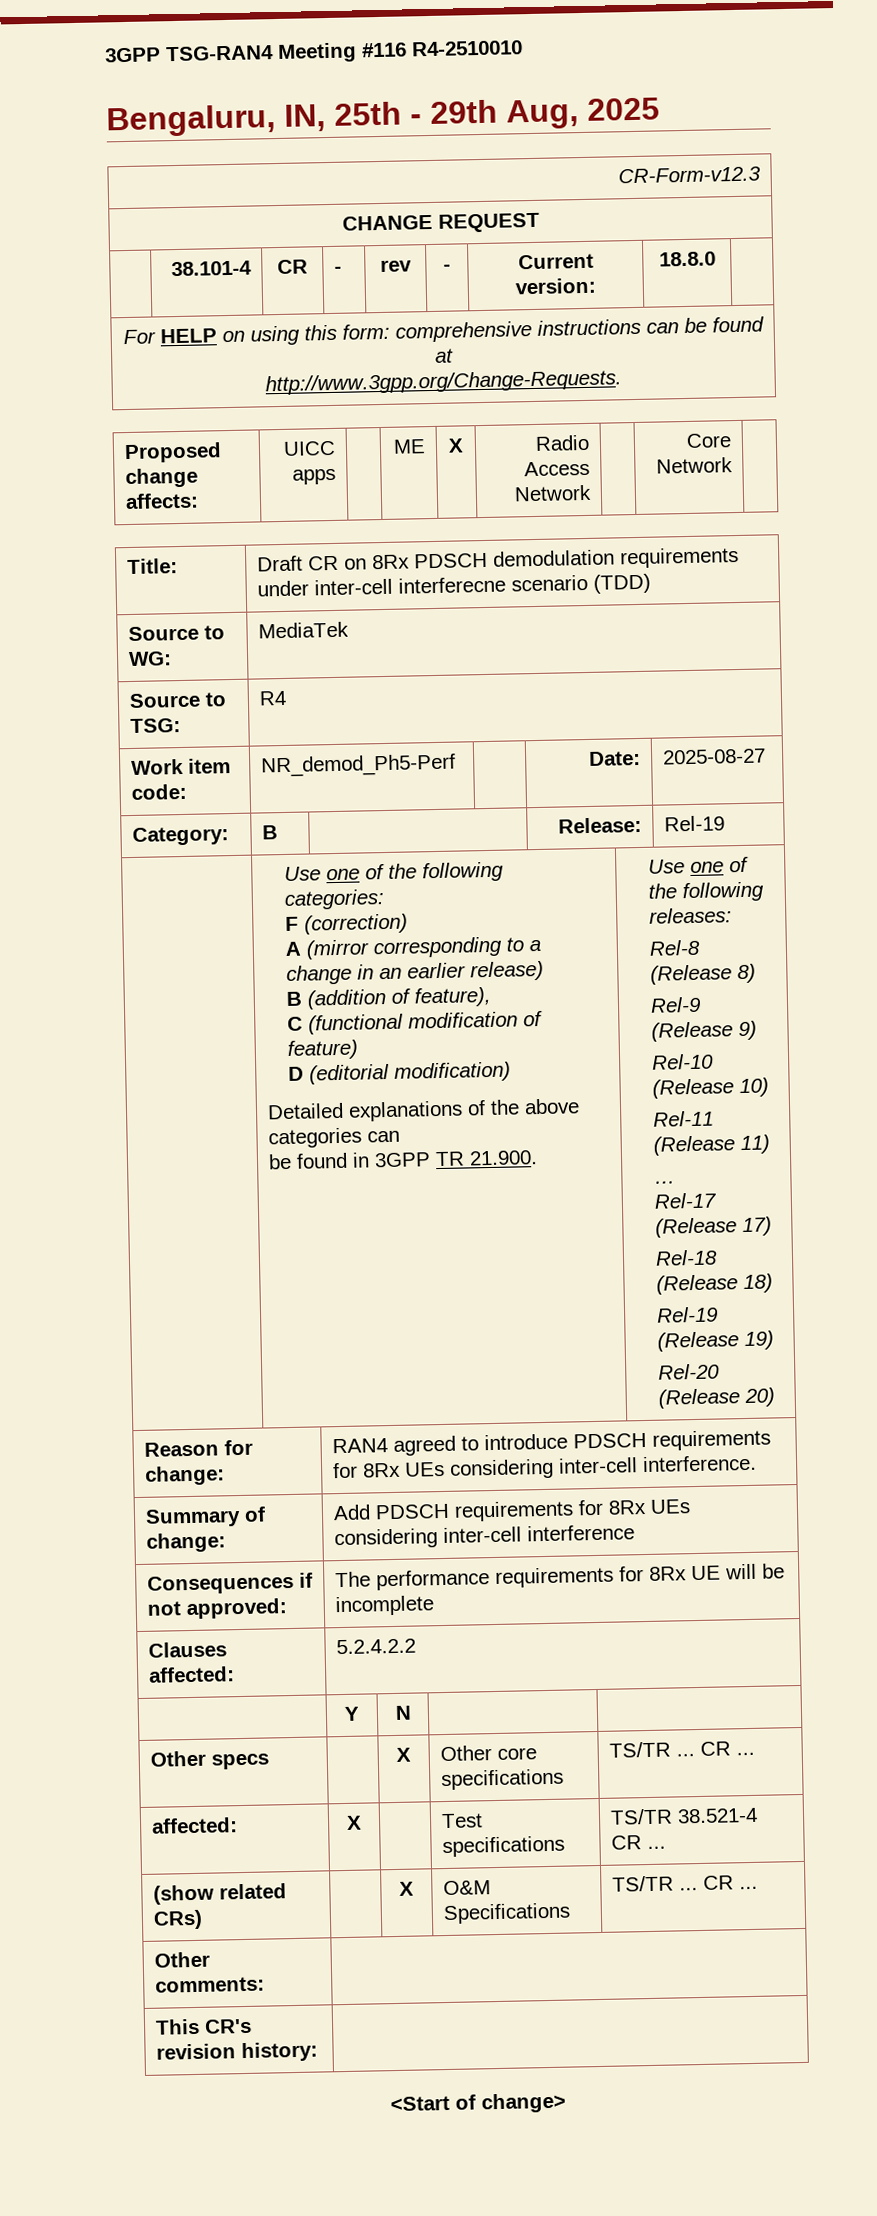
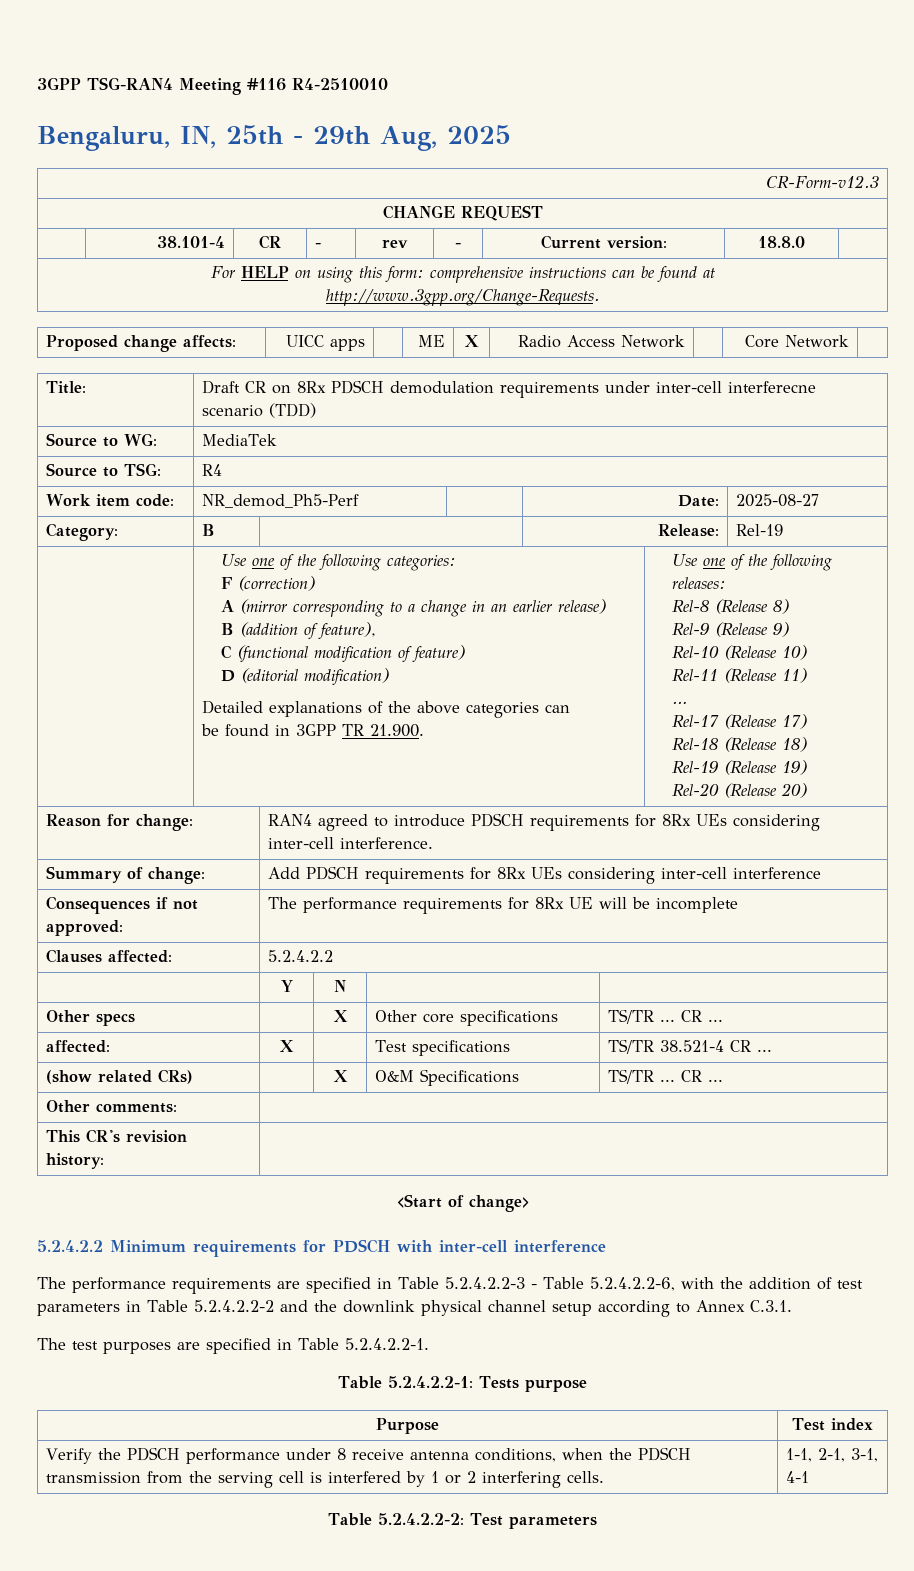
(566, 2103) none -> [37,1239,606,1257] [37,1277,863,1294] [37,1300,792,1317] [37,1338,429,1354] [338,1376,587,1392] [376,1418,439,1434] [792,1418,873,1431] [46,1447,692,1464] [46,1471,605,1488] [786,1448,879,1462] [786,1471,810,1483] [328,1513,597,1529] // 5.2.4.2.2 Minimum requirements for PDSCH with inter-cell interference // The performance requirements are specified in Table 5.2.4.2.2-3 - Table 5.2.4.2.2-6, with the addition of test parameters in Table 5.2.4.2.2-2 and the downlink physical channel setup according to Annex C.3.1. // The test purposes are specified in Table 5.2.4.2.2-1. // Table 5.2.4.2.2-1: Tests purpose // Purpose | Test index // Verify the PDSCH performance under 8 receive antenna conditions, when the PDSCH transmission from the serving cell is interfered by 1 or 2 interfering cells. | 1-1, 2-1, 3-1, 4-1 // Table 5.2.4.2.2-2: Test parameters

